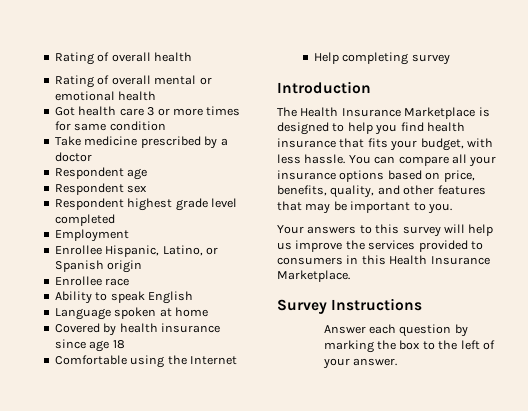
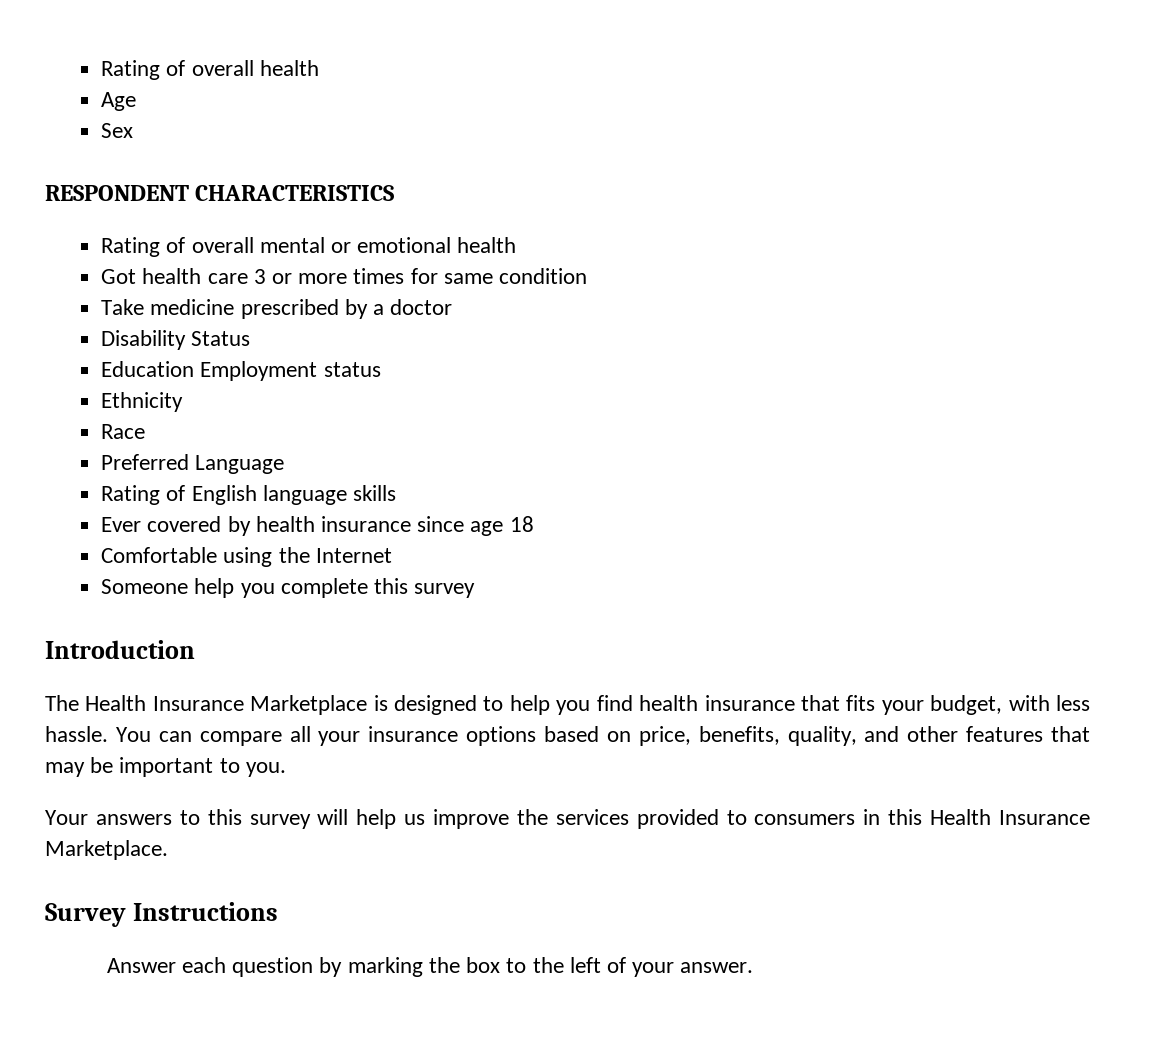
(193, 57) none -> [101,92,137,111] [101,123,134,138] [45,185,395,201] // Age // Sex // RESPONDENT CHARACTERISTICS
[55,167,148,180] [55,183,148,195] [55,198,238,211] [55,214,116,226] [55,229,130,242] [55,245,219,257] [55,260,143,273] [55,276,130,286] [55,291,194,304] [55,307,209,320] [55,323,101,333] Respondent age // Respondent sex // Respondent highest grade level completed // Employment // Enrollee Hispanic, Latino, or Spanish origin // Enrollee race // Ability to speak English // Language spoken at home // Covered -> [101,330,251,350] [101,361,381,381] [101,392,184,412] [101,424,146,439] [101,454,285,474] [101,485,397,505] [101,516,222,532] Disability Status // Education Employment status // Ethnicity // Race // Preferred Language // Rating of English language skills // Ever covered
[314,52,409,65] Help completing -> [101,578,409,598] Someone help you complete this

